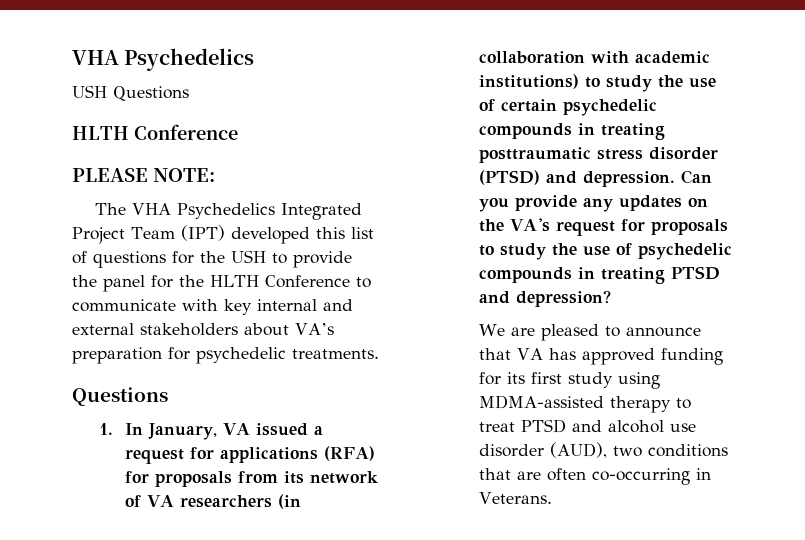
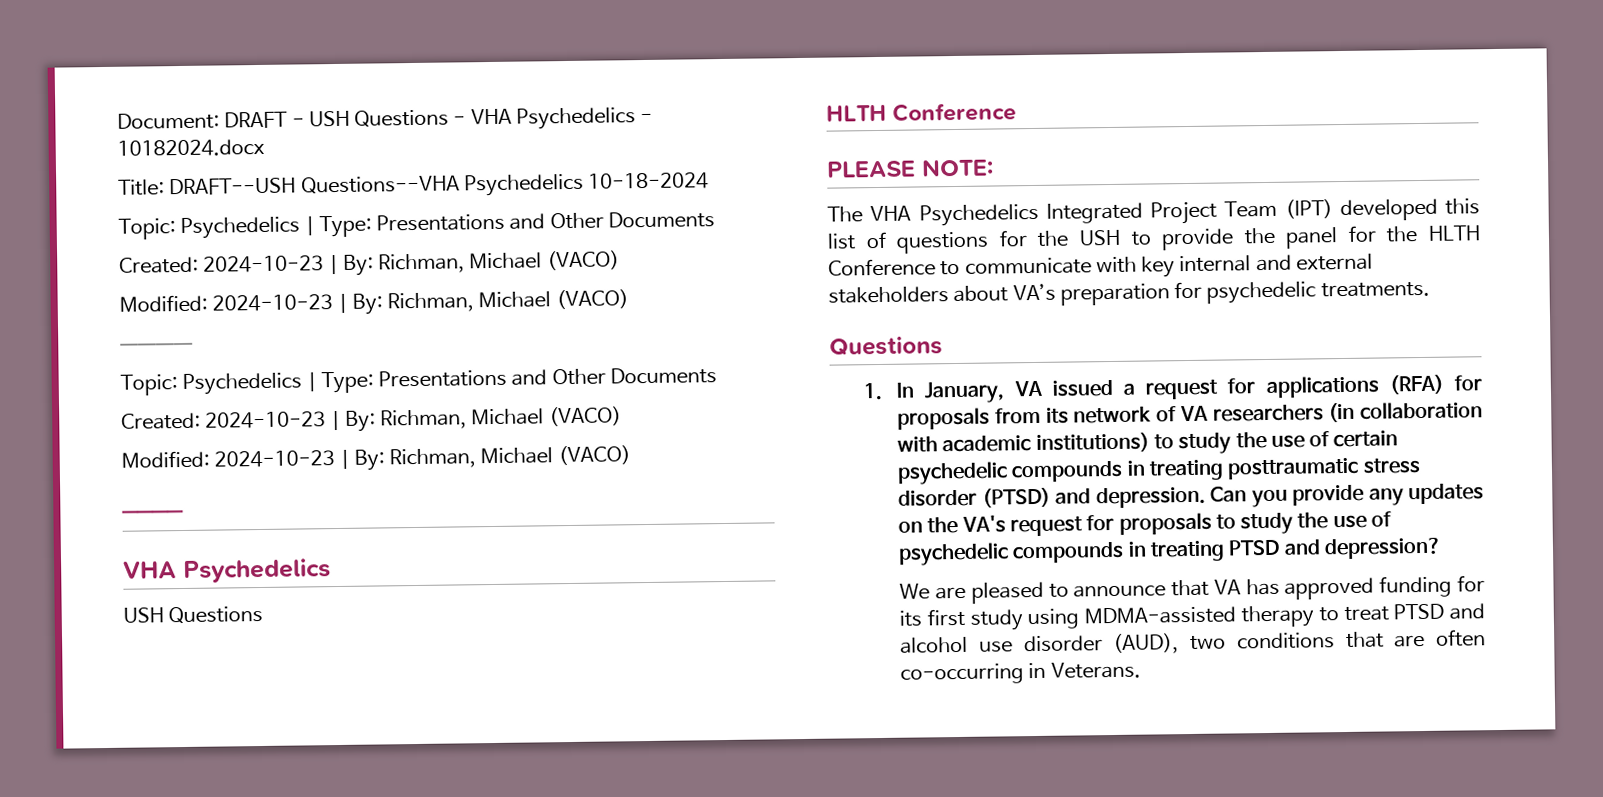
(72, 57) none -> [117,107,654,130] [117,138,265,157] [118,172,710,197] [118,211,715,240] [119,250,620,276] [119,289,629,315] [120,342,193,351] [120,367,717,396] [121,406,622,432] [121,445,631,471] [121,509,184,521] Document: DRAFT - USH Questions - VHA Psychedelics - 10182024.docx // Title: DRAFT--USH Questions--VHA Psychedelics 10-18-2024 // Topic: Psychedelics | Type: Presentations and Other Documents // Created: 2024-10-23 | By: Richman, Michael (VACO) // Modified: 2024-10-23 | By: Richman, Michael (VACO) // ──── // Topic: Psychedelics | Type: Presentations and Other Documents // Created: 2024-10-23 | By: Richman, Michael (VACO) // Modified: 2024-10-23 | By: Richman, Michael (VACO) // ──── //

